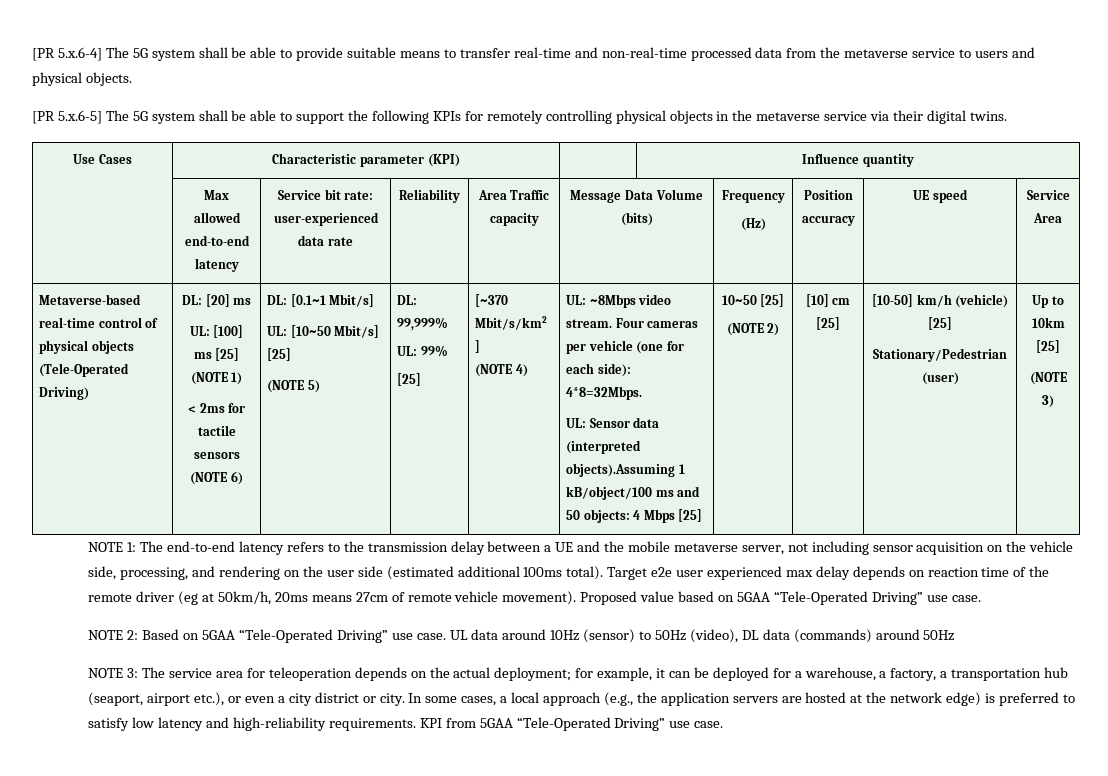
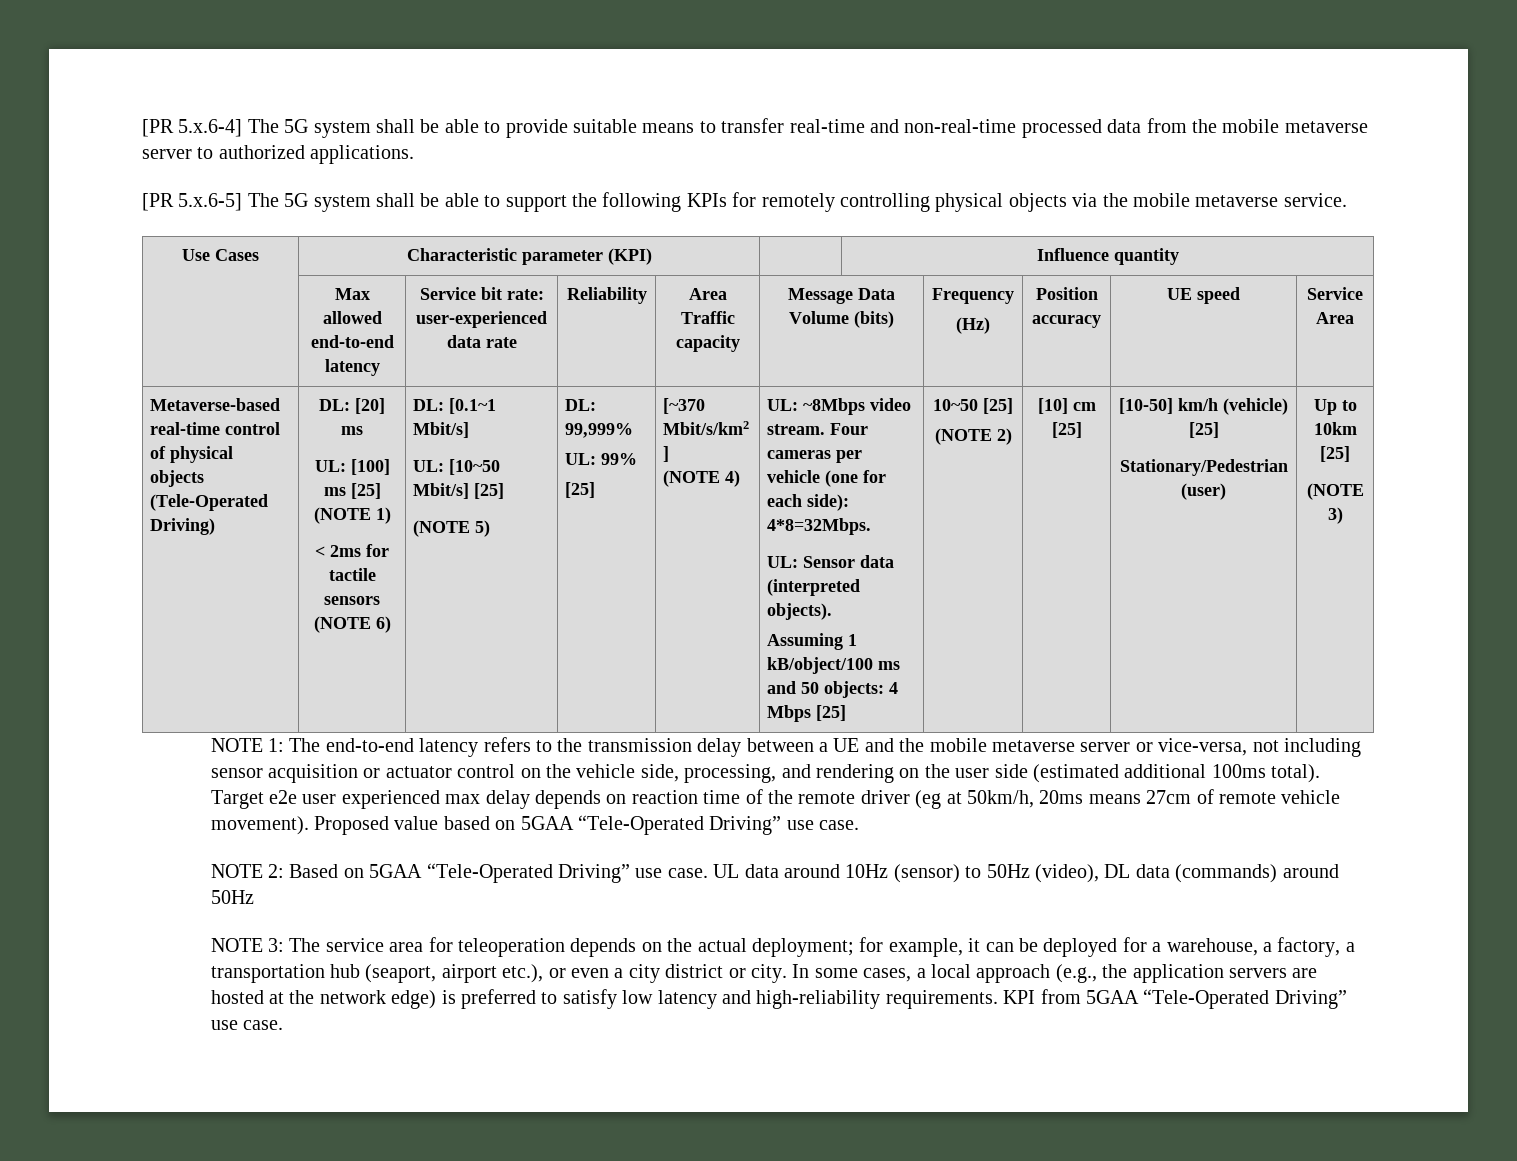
[844,47,1035,58] [32,72,132,86] metaverse service to users and physical objects. -> [1222,119,1368,133] [142,145,415,164] mobile metaverse server to authorized applications.
[716,110,1007,124] in the metaverse service via their digital twins. -> [1072,193,1347,207] via the mobile metaverse service.
[566,463,676,477] objects).Assuming -> [767,603,833,620] [767,633,844,650] objects). // Assuming
[741,545,784,555] server, -> [1080,738,1248,756] server or vice-versa,
(985, 548) none -> [363,764,516,778] or actuator control

